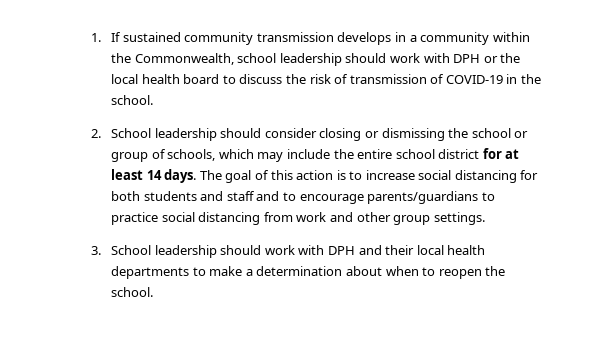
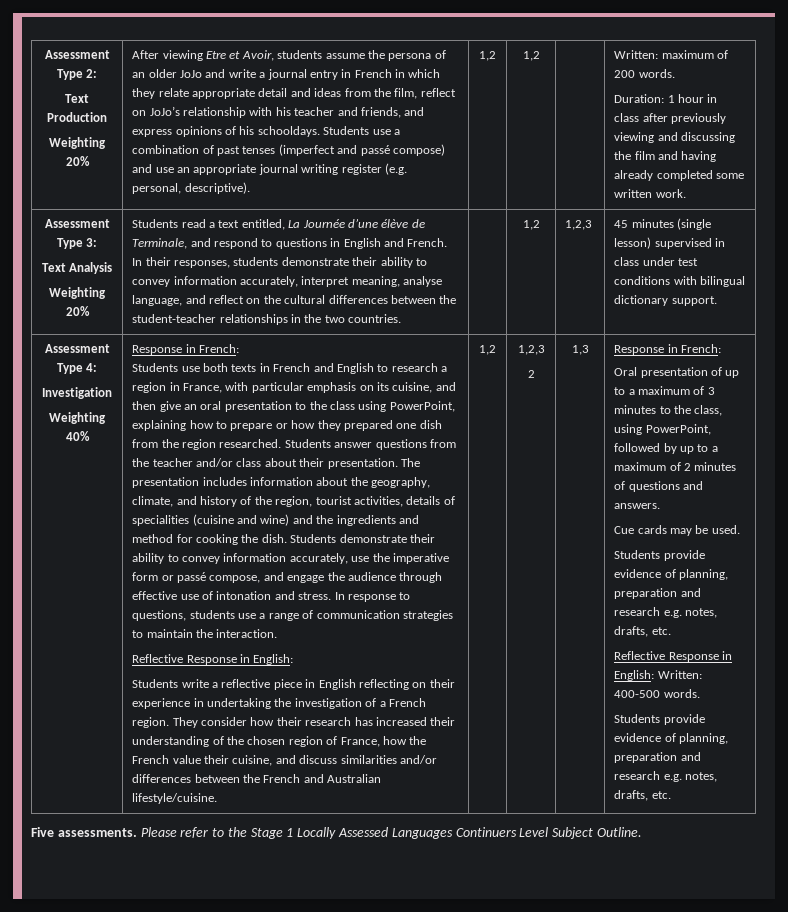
[90,32,530,45] [111,53,521,66] [111,74,541,84] [111,95,154,105] [90,128,529,141] [111,148,520,162] [111,169,539,183] [111,191,495,204] [111,212,485,225] [90,245,486,258] [111,266,506,279] [111,287,154,297] 1. If sustained community transmission develops in a community within the Commonwealth, school leadership should work with DPH or the local health board to discuss the risk of transmission of COVID-19 in the school. // 2. School leadership should consider closing or dismissing the school or group of schools, which may include the entire school district for at least 14 days. The goal of this action is to increase social distancing for both students and staff and to encourage parents/guardians to practice social distancing from work and other group settings. // 3. School leadership should work with DPH and their local health departments to make a determination about when to reopen the school. -> [44,50,110,59] [56,69,98,80] [65,94,89,103] [47,112,107,122] [49,137,106,149] [65,156,90,166] [132,50,446,61] [132,69,441,80] [132,88,456,99] [132,106,425,118] [132,126,400,137] [132,144,445,156] [132,163,407,175] [132,182,250,194] [479,51,496,61] [522,51,540,61] [614,50,729,59] [614,69,675,78] [614,94,718,103] [614,113,727,124] [614,132,736,143] [614,151,717,162] [614,170,745,181] [614,189,686,198] [44,219,110,228] [56,238,98,249] [41,262,113,274] [49,287,106,299] [65,306,90,316] [132,218,425,230] [132,238,448,249] [132,257,427,268] [132,276,443,287] [132,295,457,306] [132,314,402,325] [522,220,540,230] [565,220,593,230] [614,218,712,230] [614,237,726,249] [614,257,699,266] [614,276,746,287] [614,295,717,306] [44,344,110,353] [56,363,98,374] [42,387,112,399] [49,412,106,424] [65,431,90,441] [132,344,240,355] [132,363,448,374] [132,382,456,393] [132,401,455,412] [132,420,442,431] [132,439,456,450] [132,458,420,469] [132,477,431,488] [132,496,455,507] [132,514,419,526] [132,534,435,545] [132,553,449,564] [132,572,443,583] [132,591,411,602] [132,610,453,621] [132,629,278,638] [132,654,294,665] [132,679,455,690] [132,698,426,709] [132,717,456,728] [132,736,427,747] [132,755,437,766] [132,774,382,783] [132,793,218,804] [479,345,496,355] [517,345,545,355] [527,370,535,378] [571,345,589,355] [614,344,722,355] [614,367,740,378] [614,386,715,395] [614,405,723,416] [614,424,711,435] [614,443,718,454] [614,462,737,471] [614,481,704,492] [614,503,661,509] [614,525,740,536] [614,550,705,561] [614,569,729,580] [614,588,701,599] [614,607,718,618] [614,626,671,637] [614,651,733,662] [614,670,702,681] [614,689,700,698] [614,714,705,725] [614,733,729,744] [614,752,701,763] [614,771,718,782] [614,790,671,801] [31,827,642,839] Assessment Type 2: // Text Production // Weighting 20% | After viewing Etre et Avoir, students assume the persona of an older JoJo and write a journal entry in French in which they relate appropriate detail and ideas from the film, reflect on JoJo’s relationship with his teacher and friends, and express opinions of his schooldays. Students use a combination of past tenses (imperfect and passé compose) and use an appropriate journal writing register (e.g. personal, descriptive). | 1,2 | 1,2 | | Written: maximum of 200 words. // Duration: 1 hour in class after previously viewing and discussing the film and having already completed some written work. // Assessment Type 3: // Text Analysis // Weighting 20% | Students read a text entitled, La Journée d’une élève de Terminale, and respond to questions in English and French. In their responses, students demonstrate their ability to convey information accurately, interpret meaning, analyse language, and reflect on the cultural differences between the student-teacher relationships in the two countries. | | 1,2 | 1,2,3 | 45 minutes (single lesson) supervised in class under test conditions with bilingual dictionary support. // Assessment Type 4: // Investigation // Weighting 40% | Response in French: // Students use both texts in French and English to research a region in France, with particular emphasis on its cuisine, and then give an oral presentation to the class using PowerPoint, explaining how to prepare or how they prepared one dish from the region researched. Students answer questions from the teacher and/or class about their presentation. The presentation includes information about the geography, climate, and history of the region, tourist activities, details of specialities (cuisine and wine) and the ingredients and method for cooking the dish. Students demonstrate their ability to convey information accurately, use the imperative form or passé compose, and engage the audience through effective use of intonation and stress. In response to questions, students use a range of communication strategies to maintain the interaction. // Reflective Response in English: // Students write a reflective piece in English reflecting on their experience in undertaking the investigation of a French region. They consider how their research has increased their understanding of the chosen region of France, how the French value their cuisine, and discuss similarities and/or differences between the French and Australian lifestyle/cuisine. | 1,2 | 1,2,3 // 2 | 1,3 | Response in French: // Oral presentation of up to a maximum of 3 minutes to the class, using PowerPoint, followed by up to a maximum of 2 minutes of questions and answers. // Cue cards may be used. // Students provide evidence of planning, preparation and research e.g. notes, drafts, etc. // Reflective Response in English: Written: 400-500 words. // Students provide evidence of planning, preparation and research e.g. notes, drafts, etc. // Five assessments. Please refer to the Stage 1 Locally Assessed Languages Continuers Level Subject Outline.

